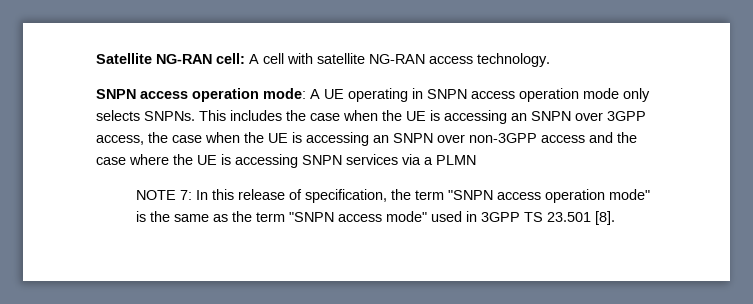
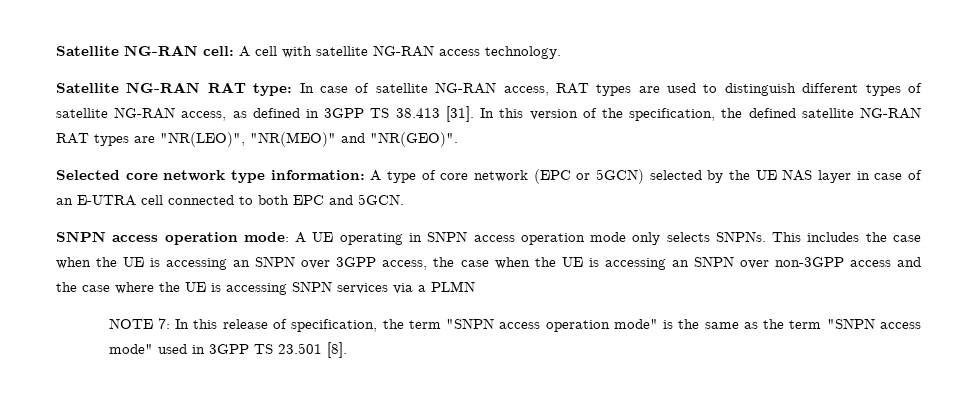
(550, 60) none -> [56,82,923,96] [56,106,922,122] [56,132,458,147] [56,169,922,184] [56,194,404,206] // Satellite NG-RAN RAT type: In case of satellite NG-RAN access, RAT types are used to distinguish different types of satellite NG-RAN access, as defined in 3GPP TS 38.413 [31]. In this version of the specification, the defined satellite NG-RAN RAT types are "NR(LEO)", "NR(MEO)" and "NR(GEO)". // Selected core network type information: A type of core network (EPC or 5GCN) selected by the UE NAS layer in case of an E-UTRA cell connected to both EPC and 5GCN.

